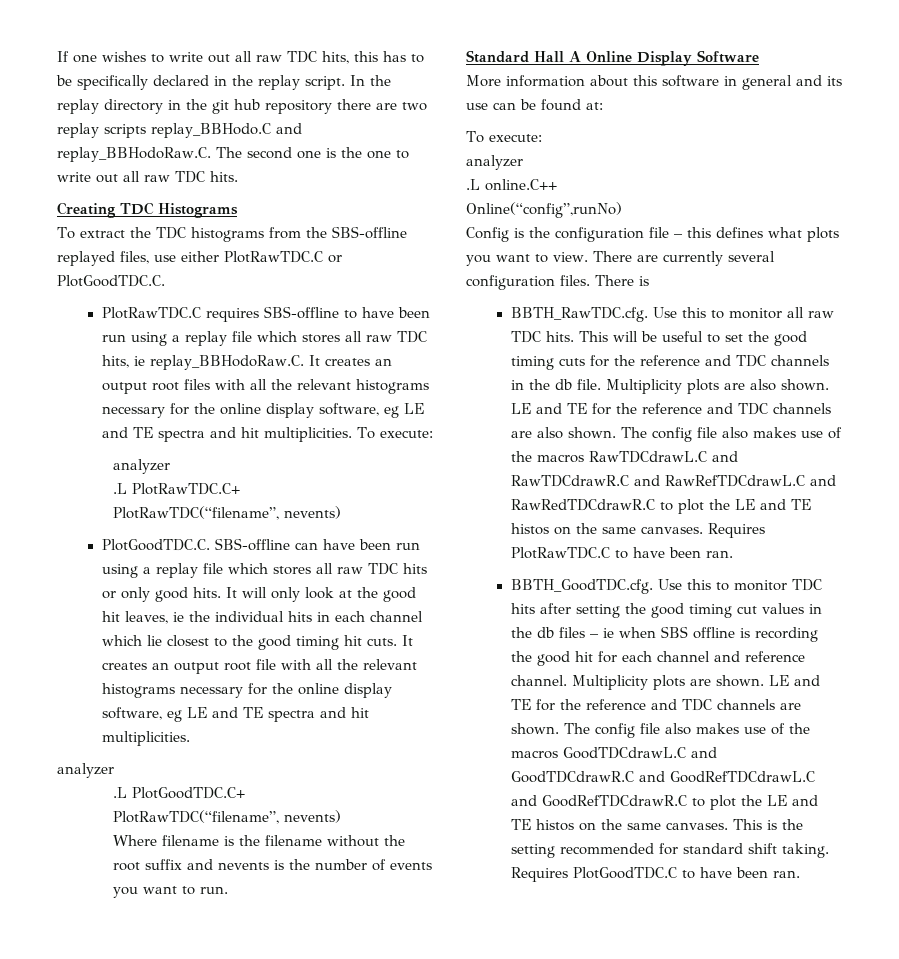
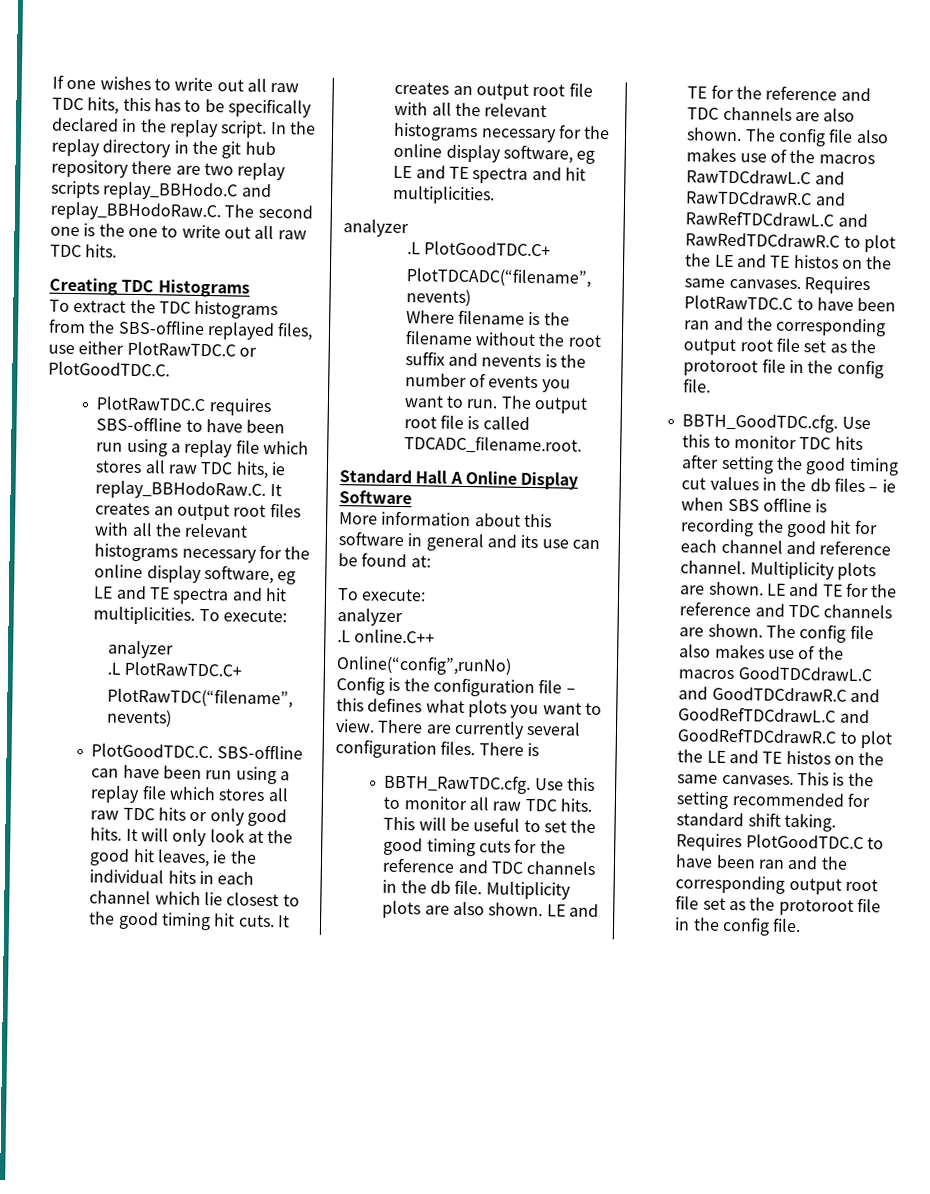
[113,810,280,824] PlotRawTDC(“filename”, -> [405,267,591,288] PlotTDCADC(“filename”,
(229, 890) none -> [500,395,588,414] [403,414,530,430] [403,435,582,454] The output root file is called TDCADC_filename.root.
[705,550,733,558] ran. -> [684,316,887,337] [683,337,877,356] [683,358,884,379] [683,378,712,393] ran and the corresponding output root file set as the protoroot file in the config file.
[772,870,800,878] ran. -> [758,855,848,870] [675,875,879,895] [675,895,882,916] [674,916,802,936] ran and the corresponding output root file set as the protoroot file in the config file.

